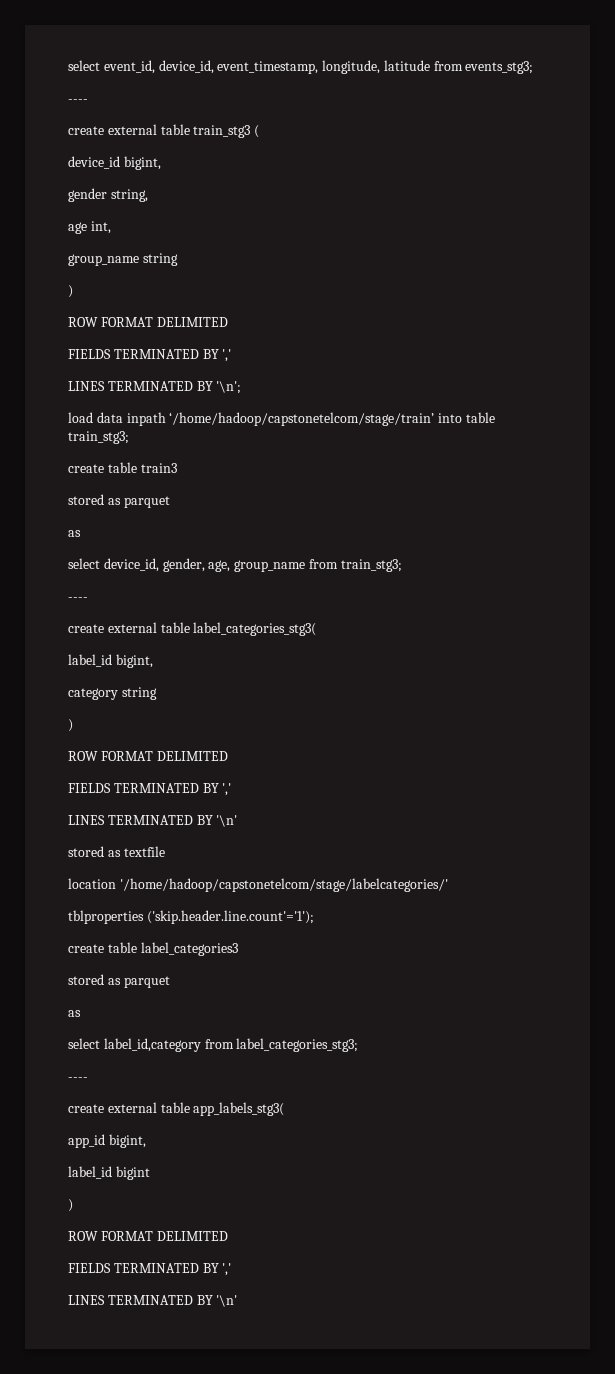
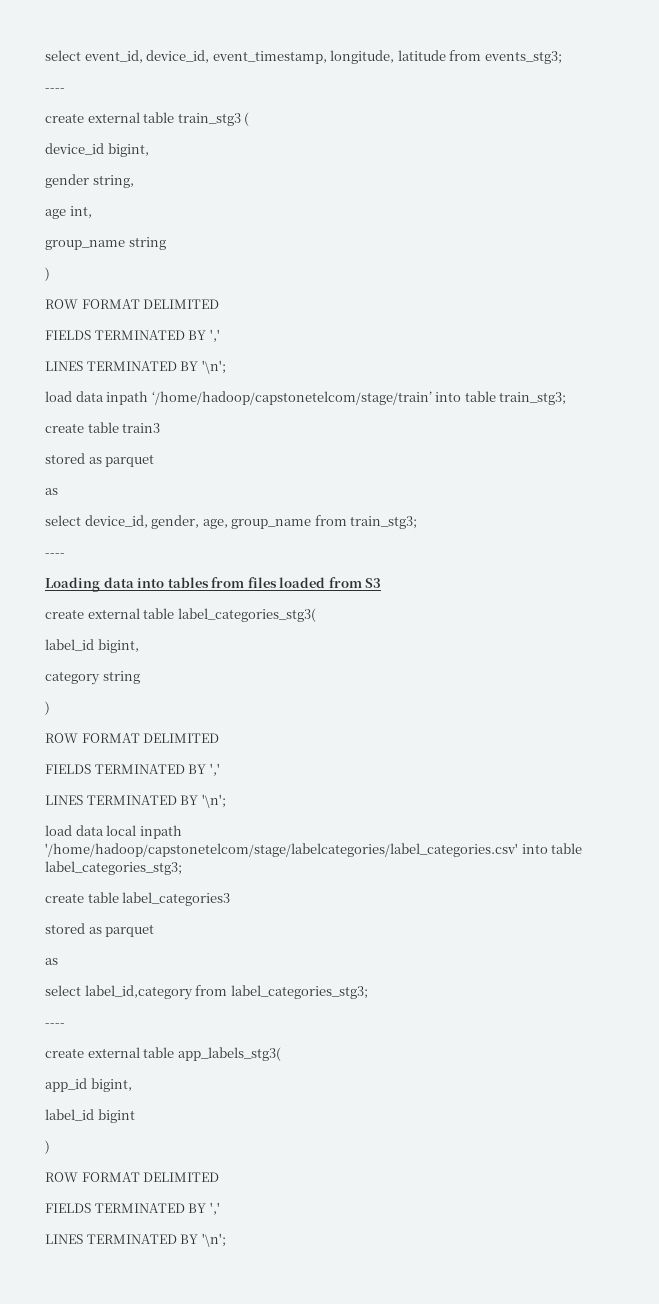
(88, 599) none -> [45,577,382,592] // Loading data into tables from files loaded from S3
[216,815,238,827] [68,846,165,857] [68,878,448,892] [68,910,314,924] '\n' // stored as textfile // location '/home/hadoop/capstonetelcom/stage/labelcategories/' // tblproperties ('skip.header.line.count'='1'); -> [201,794,226,808] [45,825,182,839] [45,843,583,857] [45,861,182,875] '\n'; // load data local inpath '/home/hadoop/capstonetelcom/stage/labelcategories/label_categories.csv' into table label_categories_stg3;
[216,1295,238,1307] '\n' -> [201,1233,226,1247] '\n';

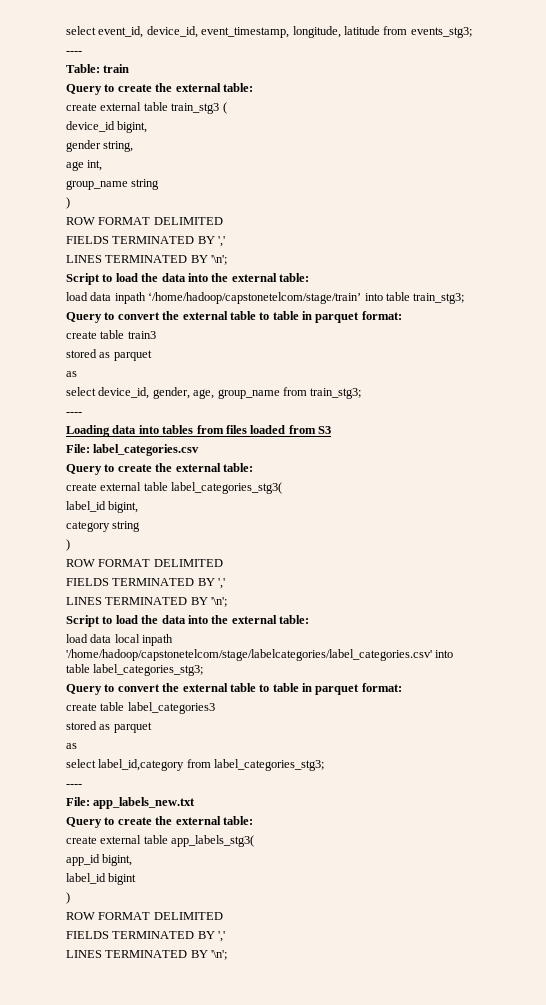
(65, 90) none -> [66,64,130,73] [66,83,253,95] // Table: train // Query to create the external table:
(226, 367) none -> [66,273,309,285] // Script to load the data into the external table:
(567, 398) none -> [66,311,402,323] // Query to convert the external table to table in parquet format:
(382, 583) none -> [66,444,200,456] [66,463,253,475] // File: label_categories.csv // Query to create the external table:
(226, 801) none -> [66,615,309,627] // Script to load the data into the external table:
(182, 868) none -> [66,683,402,695] // Query to convert the external table to table in parquet format:
(65, 1025) none -> [66,797,196,809] [66,816,253,828] // File: app_labels_new.txt // Query to create the external table:

